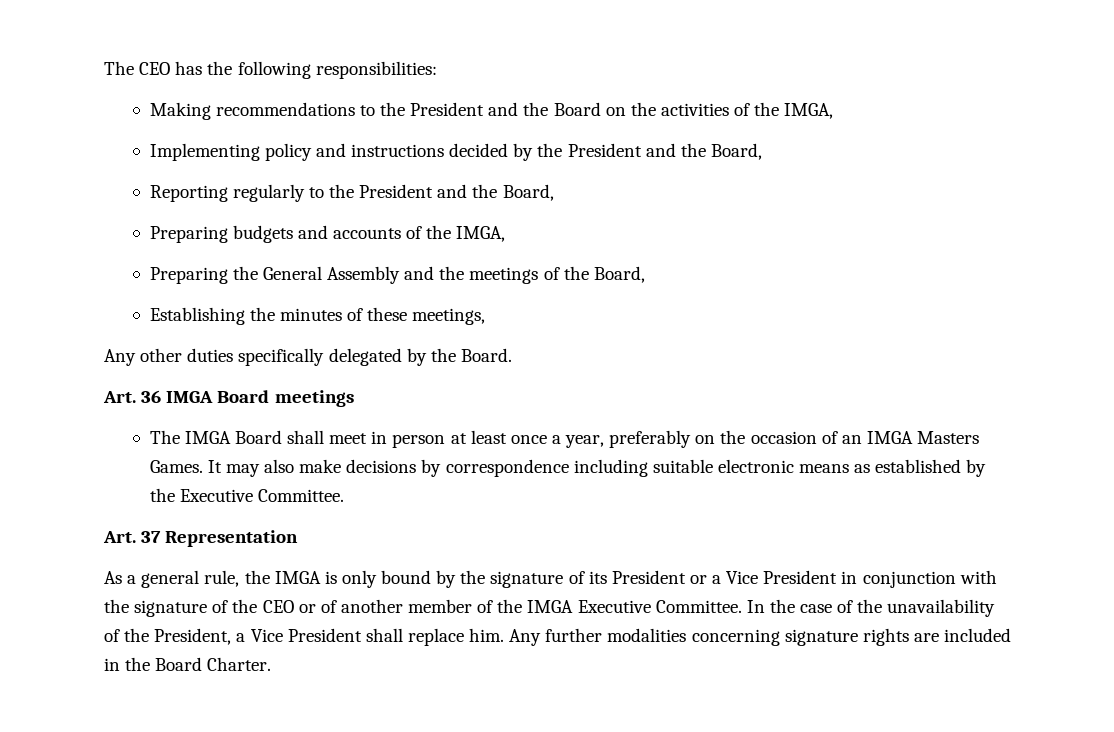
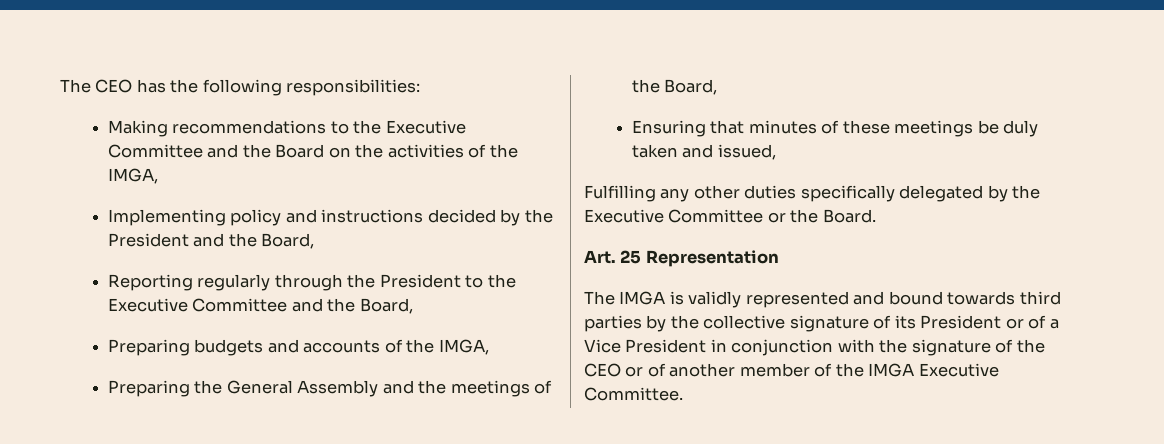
[410,102,485,116] President -> [385,120,466,134] [107,144,203,158] Executive Committee
[308,184,434,198] to the President -> [274,274,516,291] [107,298,288,312] through the President to the Executive Committee
[149,307,275,325] Establishing the -> [631,120,745,137] Ensuring that
[412,308,486,325] [104,349,136,366] meetings, // Any -> [894,120,1039,137] [631,144,776,160] [584,185,690,202] meetings be duly taken and issued, // Fulfilling any
[460,348,512,362] [103,390,354,407] [149,430,980,448] [149,459,987,477] [149,488,344,502] [103,530,299,547] [104,570,486,588] Board. // Art. 36 IMGA Board meetings // The IMGA Board shall meet in person at least once a year, preferably on the occasion of an IMGA Masters Games. It may also make decisions by correspondence including suitable electronic means as established by the Executive Committee. // Art. 37 Representation // As a general rule, the IMGA is only bound by the -> [584,209,876,223] [584,250,779,267] [584,291,1061,308] [584,315,786,332] Executive Committee or the Board. // Art. 25 Representation // The IMGA is validly represented and bound towards third parties by the collective
(707, 579) none -> [1028,315,1047,329] of
[746,599,996,617] [104,628,1012,646] [104,657,272,671] In the case of the unavailability of the President, a Vice President shall replace him. Any further modalities concerning signature rights are included in the Board Charter. -> (683, 394) none

